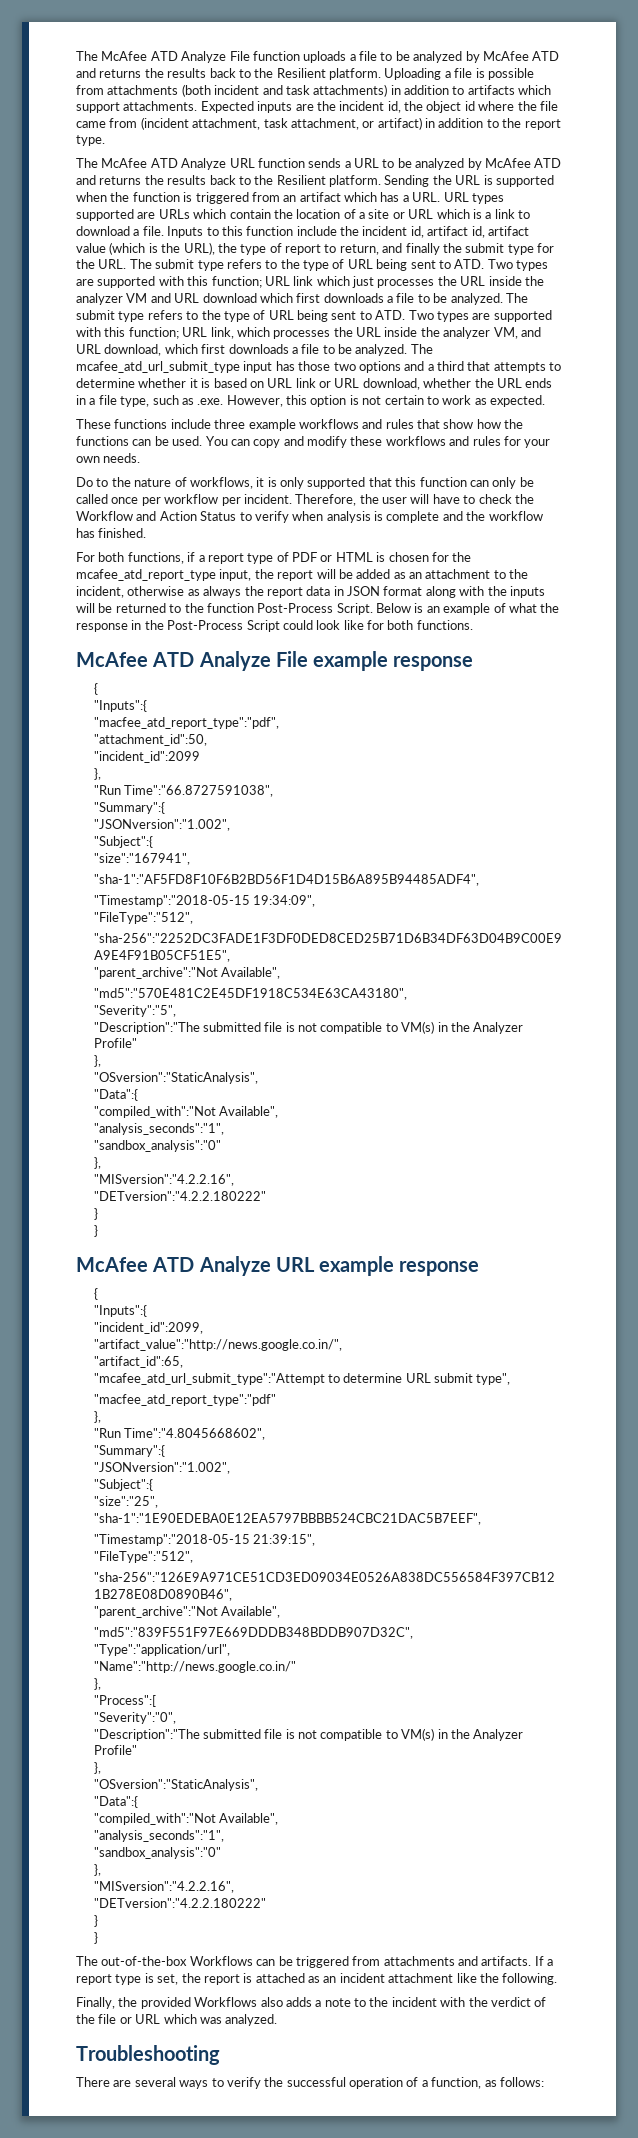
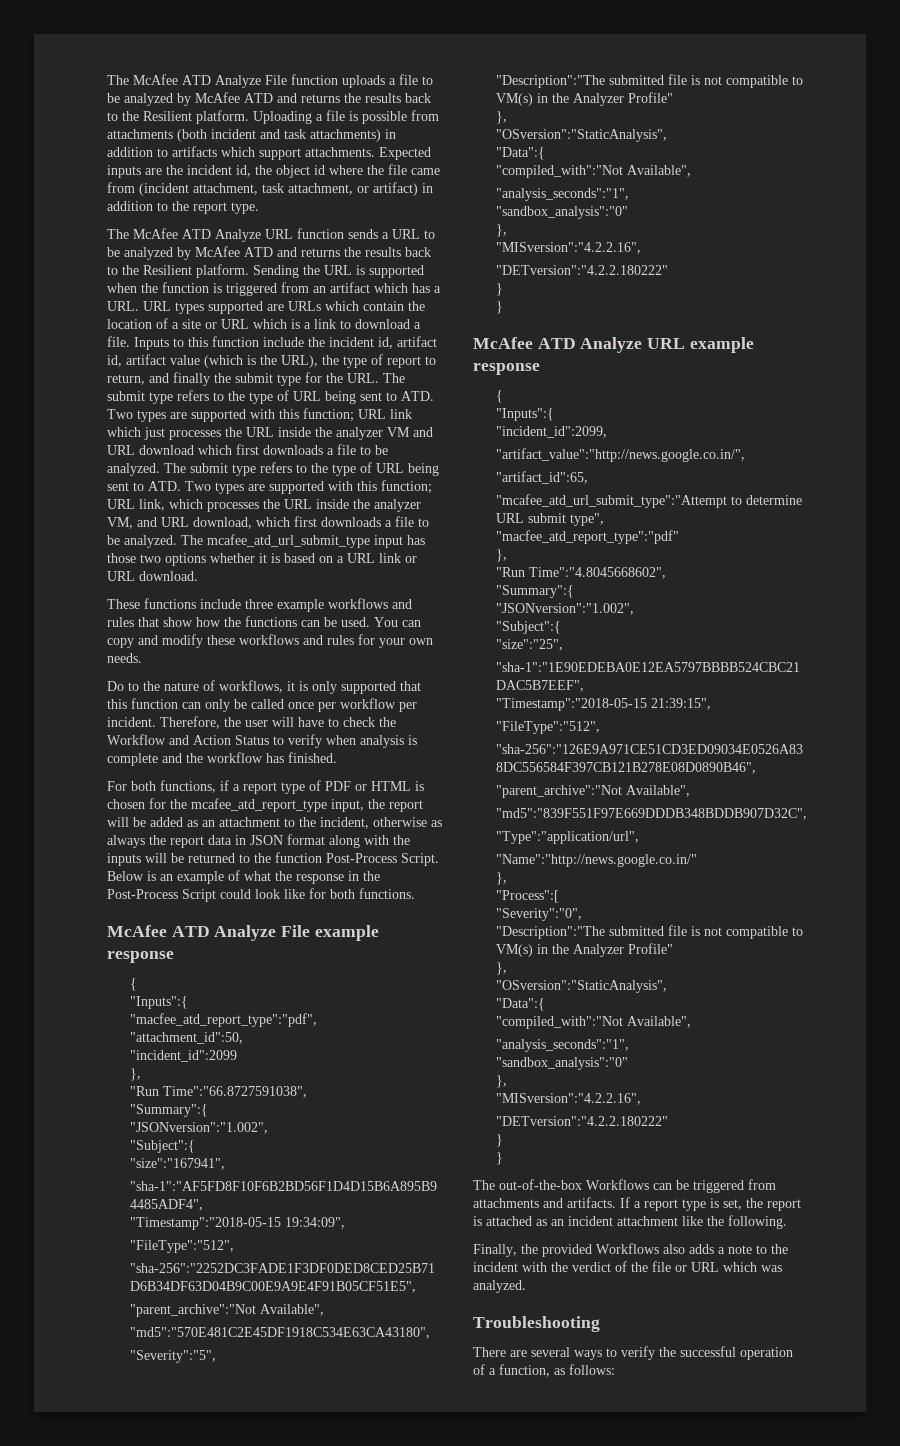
[404,361,562,373] [76,378,135,388] and a third that attempts to determine -> (206, 559) none
(264, 384) none -> [337,556,344,563] a
[362,378,553,390] [76,395,545,407] download, whether the URL ends in a file type, such as .exe. However, this option is not certain to work as expected. -> [139,571,198,581] download.

